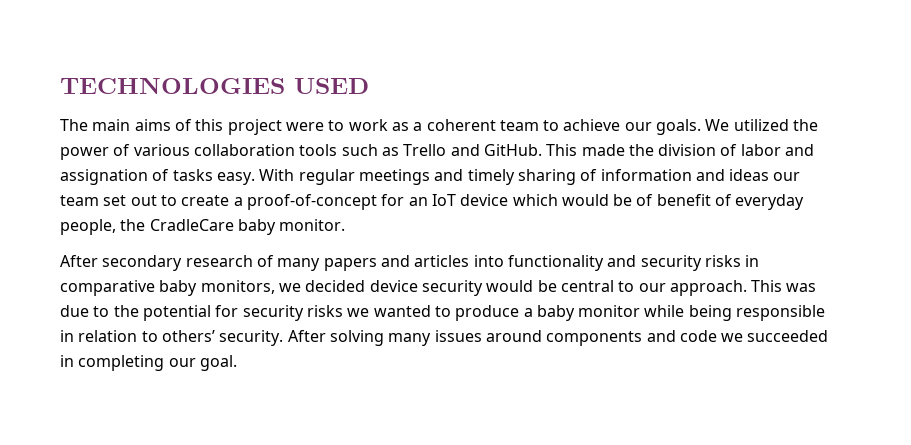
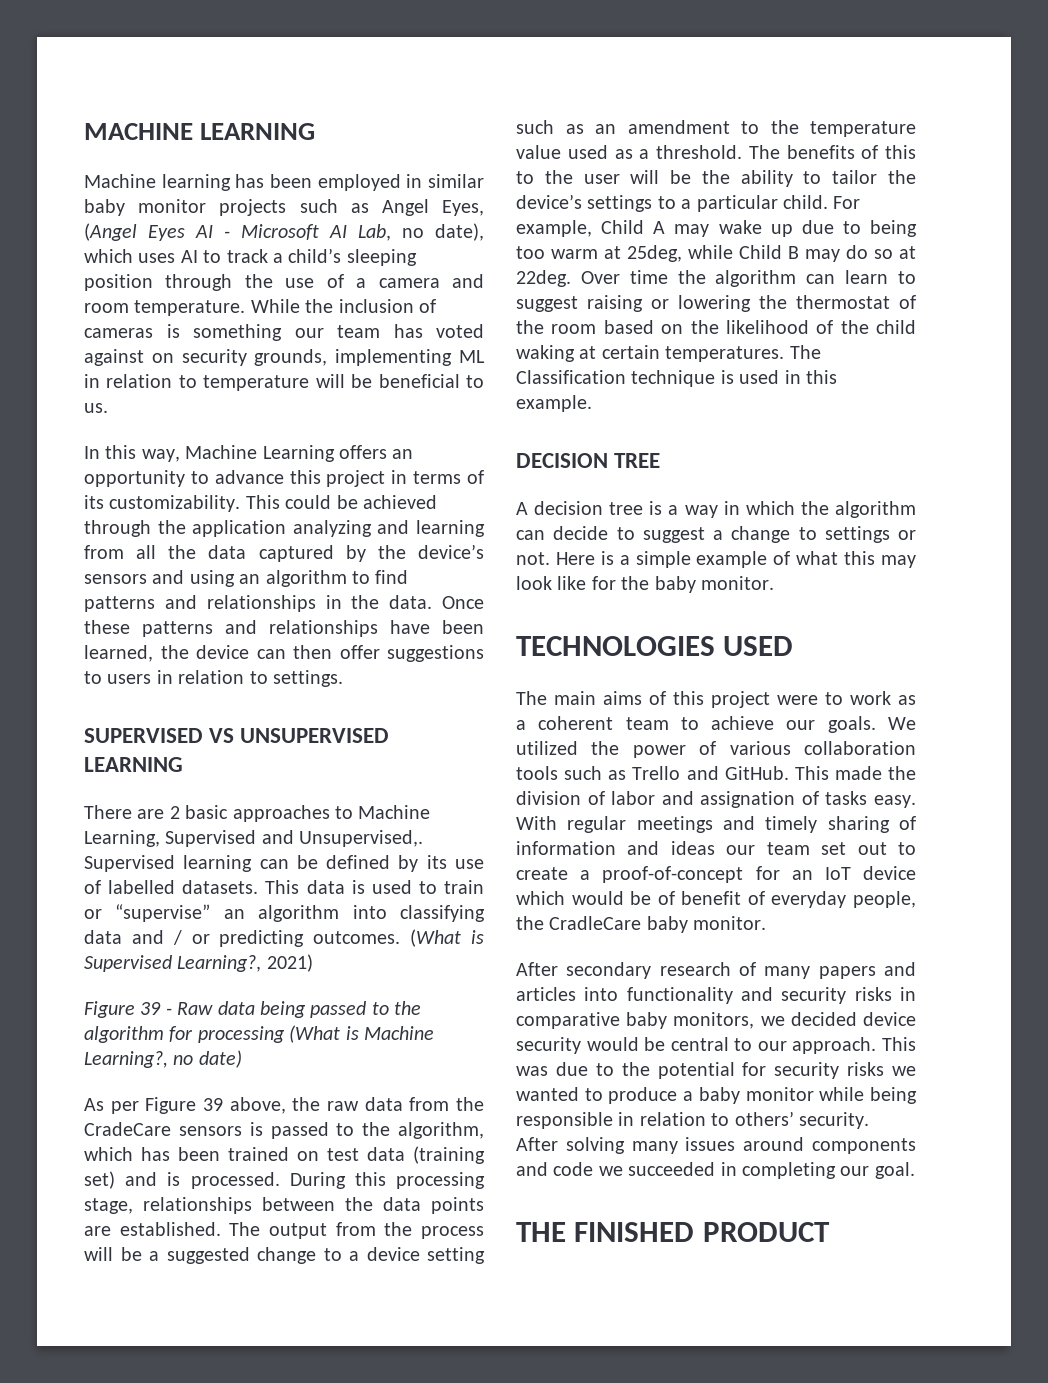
(60, 85) none -> [84,123,316,140] [84,174,484,191] [84,199,485,216] [84,223,484,241] [84,248,417,266] [84,274,484,291] [84,299,436,316] [84,324,484,341] [84,349,486,366] [84,374,484,391] [84,403,108,413] [84,445,414,462] [84,470,484,487] [84,495,437,512] [84,520,485,537] [84,544,485,562] [84,570,409,587] [84,595,484,612] [84,620,484,637] [84,645,484,662] [84,670,343,687] [84,728,390,743] [84,757,183,772] [84,805,431,822] [84,830,424,847] [84,855,484,872] [84,880,484,894] [84,904,485,922] [84,929,484,947] [84,954,313,972] [84,1001,422,1018] [84,1025,434,1043] [84,1050,242,1068] [84,1097,485,1114] [84,1122,484,1139] [84,1146,485,1164] [84,1171,486,1189] [84,1197,484,1214] [84,1222,485,1239] [84,1247,485,1264] [516,120,916,137] [516,145,916,159] [516,170,916,187] [516,194,861,212] [516,220,917,237] [516,245,916,262] [516,270,916,287] [516,295,916,312] [516,320,916,334] [516,345,821,362] [516,370,837,387] [516,395,592,412] [516,453,661,468] [516,501,916,518] [516,526,916,543] [516,551,916,568] [516,576,774,593] MACHINE LEARNING // Machine learning has been employed in similar baby monitor projects such as Angel Eyes, (Angel Eyes AI - Microsoft AI Lab, no date), which uses AI to track a child’s sleeping position through the use of a camera and room temperature. While the inclusion of cameras is something our team has voted against on security grounds, implementing ML in relation to temperature will be beneficial to us. // In this way, Machine Learning offers an opportunity to advance this project in terms of its customizability. This could be achieved through the application analyzing and learning from all the data captured by the device’s sensors and using an algorithm to find patterns and relationships in the data. Once these patterns and relationships have been learned, the device can then offer suggestions to users in relation to settings. // SUPERVISED VS UNSUPERVISED LEARNING // There are 2 basic approaches to Machine Learning, Supervised and Unsupervised,. Supervised learning can be defined by its use of labelled datasets. This data is used to train or “supervise” an algorithm into classifying data and / or predicting outcomes. (What is Supervised Learning?, 2021) // Figure 39 - Raw data being passed to the algorithm for processing (What is Machine Learning?, no date) // As per Figure 39 above, the raw data from the CradeCare sensors is passed to the algorithm, which has been trained on test data (training set) and is processed. During this processing stage, relationships between the data points are established. The output from the process will be a suggested change to a device setting such as an amendment to the temperature value used as a threshold. The benefits of this to the user will be the ability to tailor the device’s settings to a particular child. For example, Child A may wake up due to being too warm at 25deg, while Child B may do so at 22deg. Over time the algorithm can learn to suggest raising or lowering the thermostat of the room based on the likelihood of the child waking at certain temperatures. The Classification technique is used in this example. // DECISION TREE // A decision tree is a way in which the algorithm can decide to suggest a change to settings or not. Here is a simple example of what this may look like for the baby monitor. //
(237, 363) none -> [516,1222,830,1242] // THE FINISHED PRODUCT

